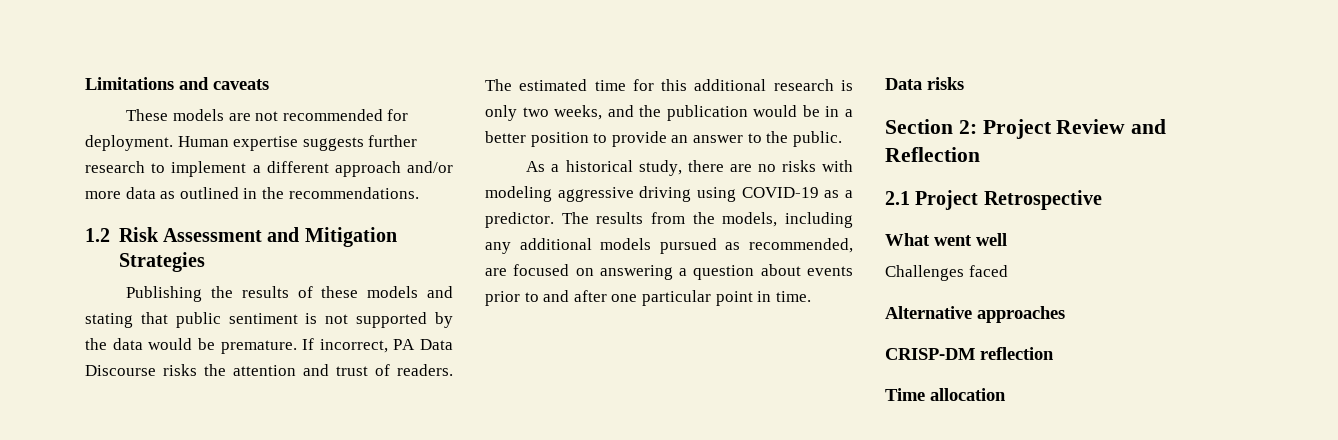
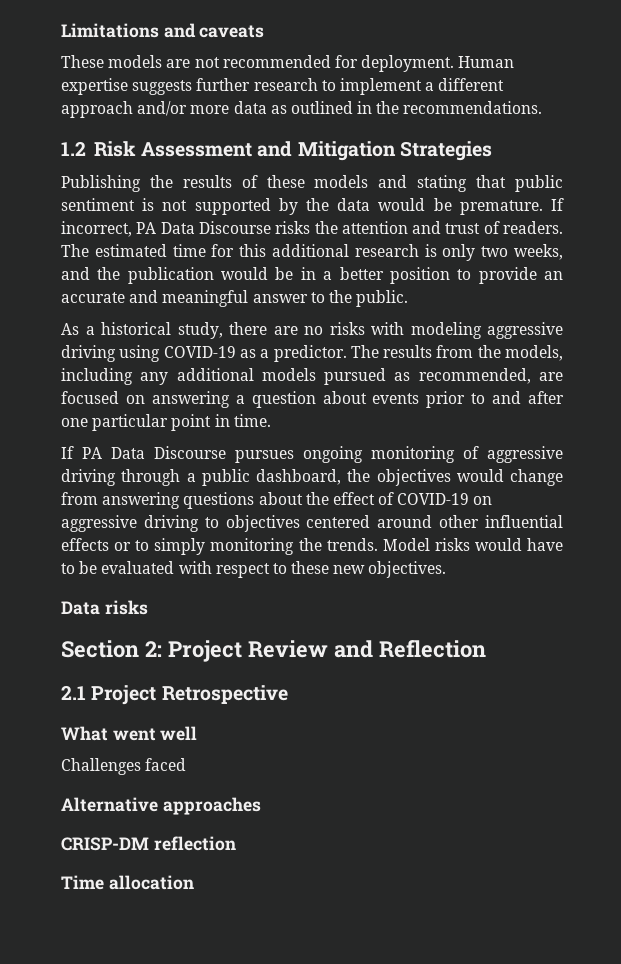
(689, 139) none -> [61,290,249,307] accurate and meaningful
(811, 296) none -> [61,446,563,463] [61,469,563,486] [61,492,493,509] [61,515,563,532] [61,538,564,555] [61,561,447,578] // If PA Data Discourse pursues ongoing monitoring of aggressive driving through a public dashboard, the objectives would change from answering questions about the effect of COVID-19 on aggressive driving to objectives centered around other influential effects or to simply monitoring the trends. Model risks would have to be evaluated with respect to these new objectives.

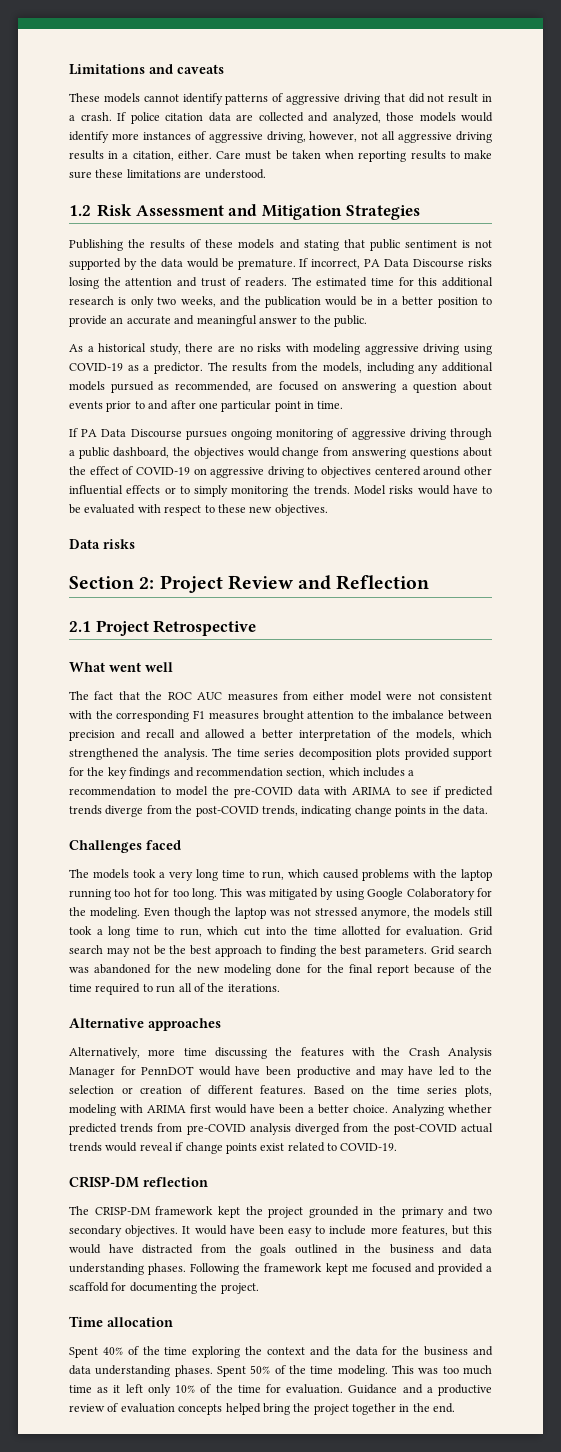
[166,55,515,72] [61,78,505,95] [61,101,543,118] are not recommended for deployment. Human expertise suggests further research to implement a different approach and/or more data as outlined in the recommendations. -> [143,93,492,105] [69,112,493,124] [69,131,492,143] [69,150,492,162] [69,169,266,179] cannot identify patterns of aggressive driving that did not result in a crash. If police citation data are collected and analyzed, those models would identify more instances of aggressive driving, however, not all aggressive driving results in a citation, either. Care must be taken when reporting results to make sure these limitations are understood.
(311, 227) none -> [69,277,99,289] losing
[61,758,187,775] [61,797,261,815] [61,836,236,851] [61,875,194,890] Challenges faced // Alternative approaches // CRISP-DM reflection // Time allocation -> [69,691,493,701] [69,710,492,722] [69,729,492,741] [69,748,493,760] [69,767,415,779] [69,786,494,798] [69,805,489,817] [69,840,181,853] [69,869,492,881] [69,888,492,900] [69,907,493,919] [69,926,493,938] [69,945,493,957] [69,964,493,976] [69,983,280,995] [69,1018,221,1031] [69,1047,492,1059] [69,1066,492,1078] [69,1085,492,1097] [69,1104,492,1116] [69,1123,494,1135] [69,1142,398,1154] [69,1176,208,1188] [69,1206,492,1218] [69,1225,493,1237] [69,1244,492,1256] [69,1263,493,1275] [69,1282,259,1294] [69,1316,173,1327] [69,1346,493,1358] [69,1365,492,1377] [69,1384,493,1396] [69,1403,456,1415] The fact that the ROC AUC measures from either model were not consistent with the corresponding F1 measures brought attention to the imbalance between precision and recall and allowed a better interpretation of the models, which strengthened the analysis. The time series decomposition plots provided support for the key findings and recommendation section, which includes a recommendation to model the pre-COVID data with ARIMA to see if predicted trends diverge from the post-COVID trends, indicating change points in the data. // Challenges faced // The models took a very long time to run, which caused problems with the laptop running too hot for too long. This was mitigated by using Google Colaboratory for the modeling. Even though the laptop was not stressed anymore, the models still took a long time to run, which cut into the time allotted for evaluation. Grid search may not be the best approach to finding the best parameters. Grid search was abandoned for the new modeling done for the final report because of the time required to run all of the iterations. // Alternative approaches // Alternatively, more time discussing the features with the Crash Analysis Manager for PennDOT would have been productive and may have led to the selection or creation of different features. Based on the time series plots, modeling with ARIMA first would have been a better choice. Analyzing whether predicted trends from pre-COVID analysis diverged from the post-COVID actual trends would reveal if change points exist related to COVID-19. // CRISP-DM reflection // The CRISP-DM framework kept the project grounded in the primary and two secondary objectives. It would have been easy to include more features, but this would have distracted from the goals outlined in the business and data understanding phases. Following the framework kept me focused and provided a scaffold for documenting the project. // Time allocation // Spent 40% of the time exploring the context and the data for the business and data understanding phases. Spent 50% of the time modeling. This was too much time as it left only 10% of the time for evaluation. Guidance and a productive review of evaluation concepts helped bring the project together in the end.

